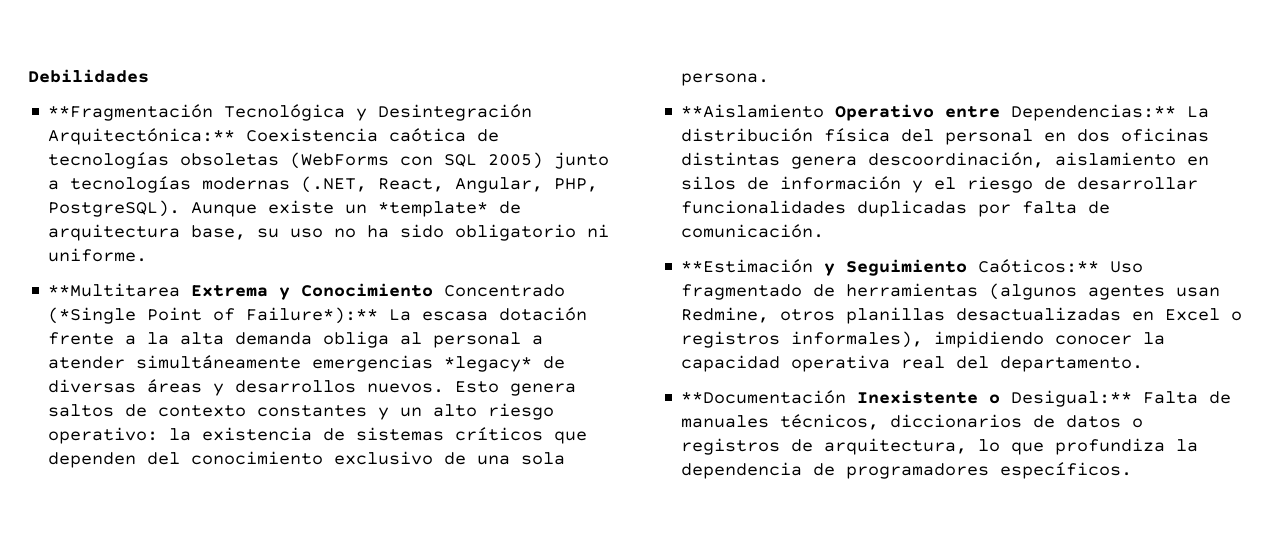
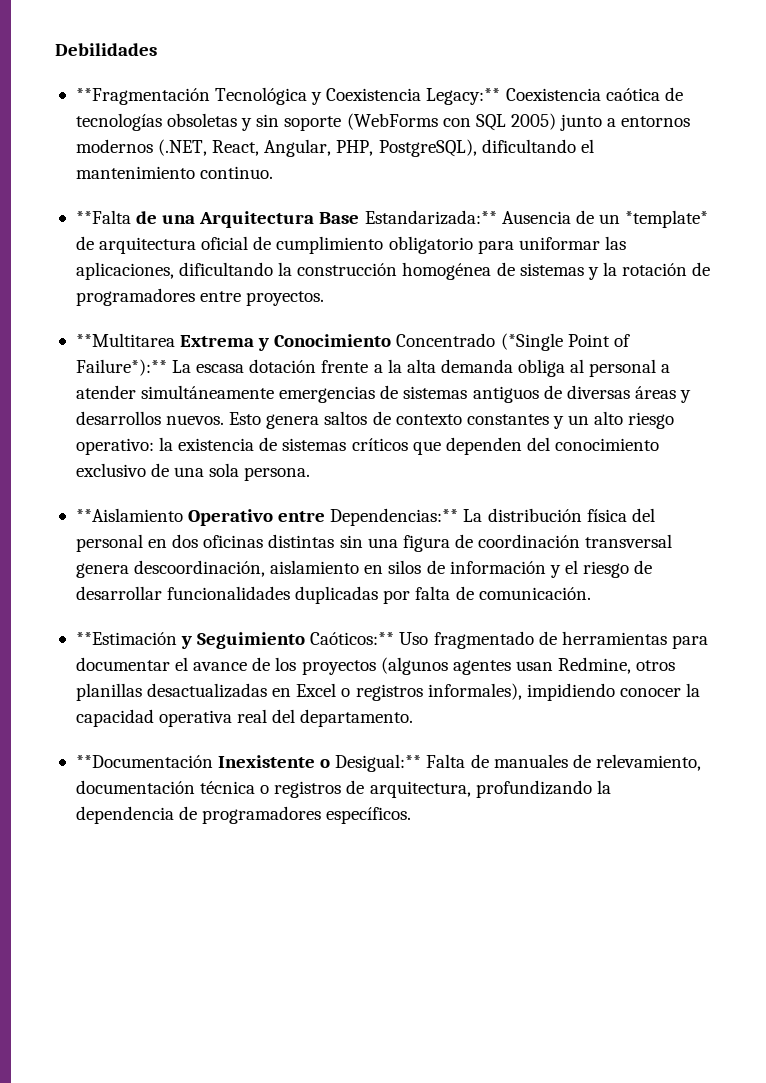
[378,104,533,121] [48,128,236,145] Desintegración Arquitectónica:** -> [326,88,501,105] Coexistencia Legacy:**
(280, 159) none -> [241,114,342,131] y sin soporte
[70,176,291,193] tecnologías modernas -> [621,116,691,127] [75,139,153,153] entornos modernos
[48,200,522,217] [48,224,610,241] [48,248,148,262] PostgreSQL). Aunque existe un *template* de arquitectura base, su uso no ha sido obligatorio ni uniforme. -> [378,139,594,157] [75,166,274,179] [75,210,709,228] [75,236,626,254] [75,262,711,280] [75,288,325,306] PostgreSQL), dificultando el mantenimiento continuo. // **Falta de una Arquitectura Base Estandarizada:** Ausencia de un *template* de arquitectura oficial de cumplimiento obligatorio para uniformar las aplicaciones, dificultando la construcción homogénea de sistemas y la rotación de programadores entre proyectos.
[444,356,533,372] *legacy* -> [380,385,539,403] de sistemas antiguos
(781, 159) none -> [339,534,673,552] sin una figura de coordinación transversal
(979, 290) none -> [671,635,708,649] [75,657,376,675] para documentar el avance de los proyectos
[780,414,1122,430] técnicos, diccionarios de datos -> [572,754,701,771] [75,780,256,794] de relevamiento, documentación técnica
[978,438,1166,455] lo que profundiza -> [475,780,592,798] profundizando

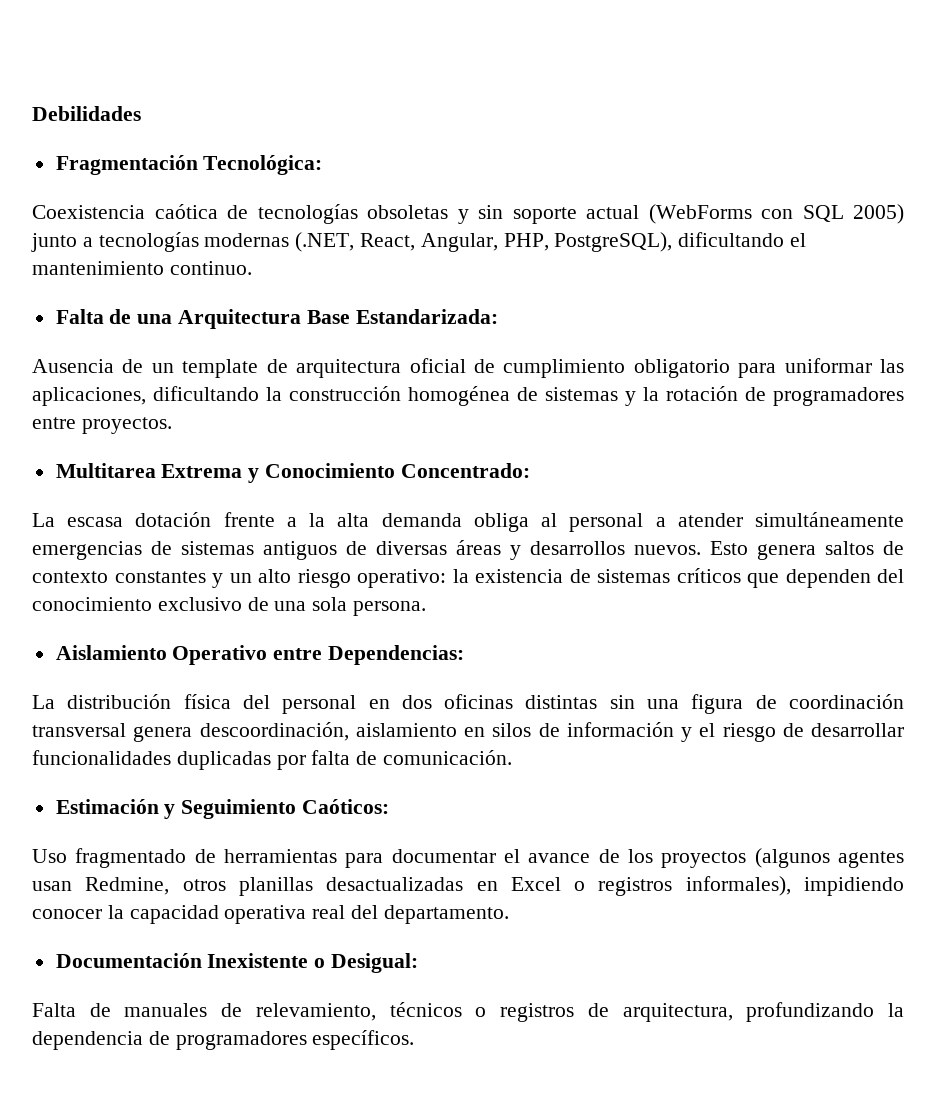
[75,87,501,105] **Fragmentación Tecnológica y Coexistencia Legacy:** -> [55,155,323,175] Fragmentación Tecnológica: //
(342, 123) none -> [586,205,639,219] actual
[621,116,691,127] [75,139,153,153] entornos modernos -> [98,232,290,252] tecnologías modernas
[75,210,131,224] **Falta -> [55,309,104,324] Falta
[364,210,497,225] Estandarizada:** -> [355,309,498,324] Estandarizada: //
[625,210,709,228] *template* -> [182,359,259,378] template
[75,333,175,347] **Multitarea -> [55,463,156,478] Multitarea
[396,333,630,351] [75,359,167,376] Concentrado (*Single Point of Failure*):** -> [400,463,530,478] Concentrado: //
[75,508,183,522] **Aislamiento -> [55,645,167,660] Aislamiento
[330,508,459,526] Dependencias:** -> [328,645,465,665] Dependencias: //
[75,632,177,645] **Estimación -> [55,799,159,814] Estimación
[310,632,395,645] Caóticos:** -> [302,799,390,814] Caóticos: //
[75,755,213,768] **Documentación -> [55,953,202,968] Documentación
[335,754,422,772] Desigual:** -> [331,953,419,973] Desigual: //
[75,780,256,794] documentación técnica -> [389,1002,462,1017] técnicos

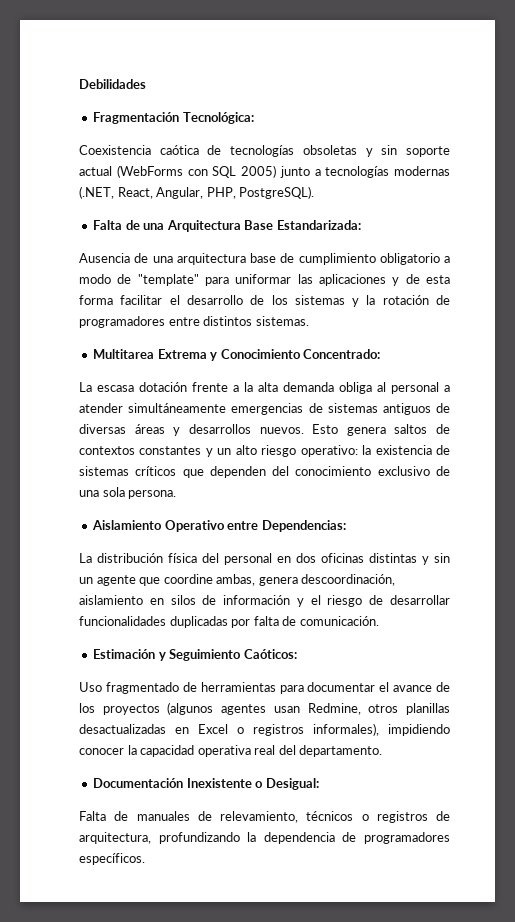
[554,232,807,252] [32,261,252,275] PostgreSQL), dificultando el mantenimiento continuo. -> [239,186,315,199] PostgreSQL).
[151,358,904,378] [32,386,538,406] un template de arquitectura oficial de cumplimiento obligatorio para uniformar las aplicaciones, dificultando la construcción homogénea de -> [152,253,450,265] [79,274,450,286] [79,295,288,305] una arquitectura base de cumplimiento obligatorio a modo de "template" para uniformar las aplicaciones y de esta forma facilitar el desarrollo de los
[81,417,172,434] proyectos. -> [203,316,309,326] distintos sistemas.
[32,571,108,583] contexto -> [79,446,135,455] contextos
[609,694,904,714] [32,723,126,737] sin una figura de coordinación transversal -> [422,553,450,565] [79,574,256,586] y sin un agente que coordine ambas,

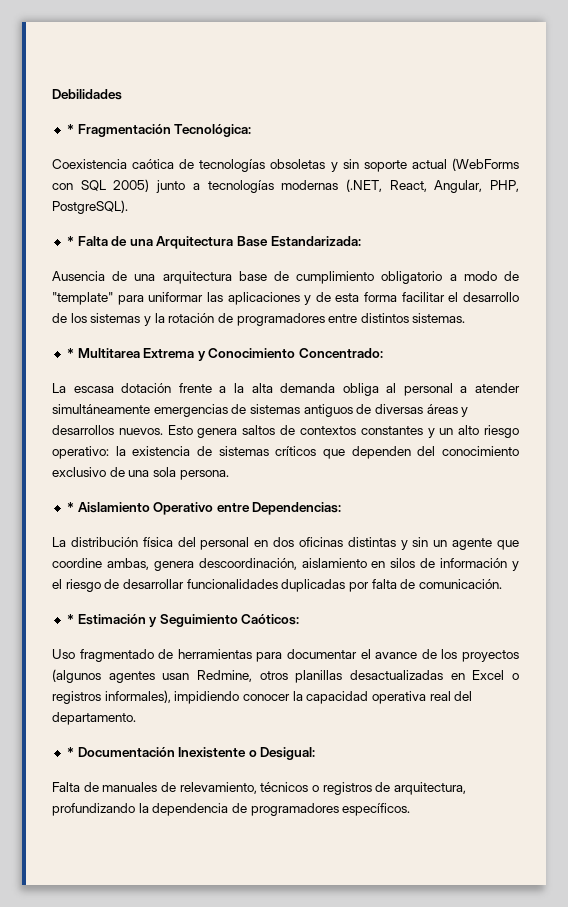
(146, 84) none -> [66,124,74,134] *
(315, 192) none -> [66,236,74,246] *
(309, 321) none -> [66,348,74,358] *
(177, 494) none -> [66,502,74,512] *
(379, 621) none -> [66,614,74,624] *
(383, 751) none -> [66,747,74,757] *

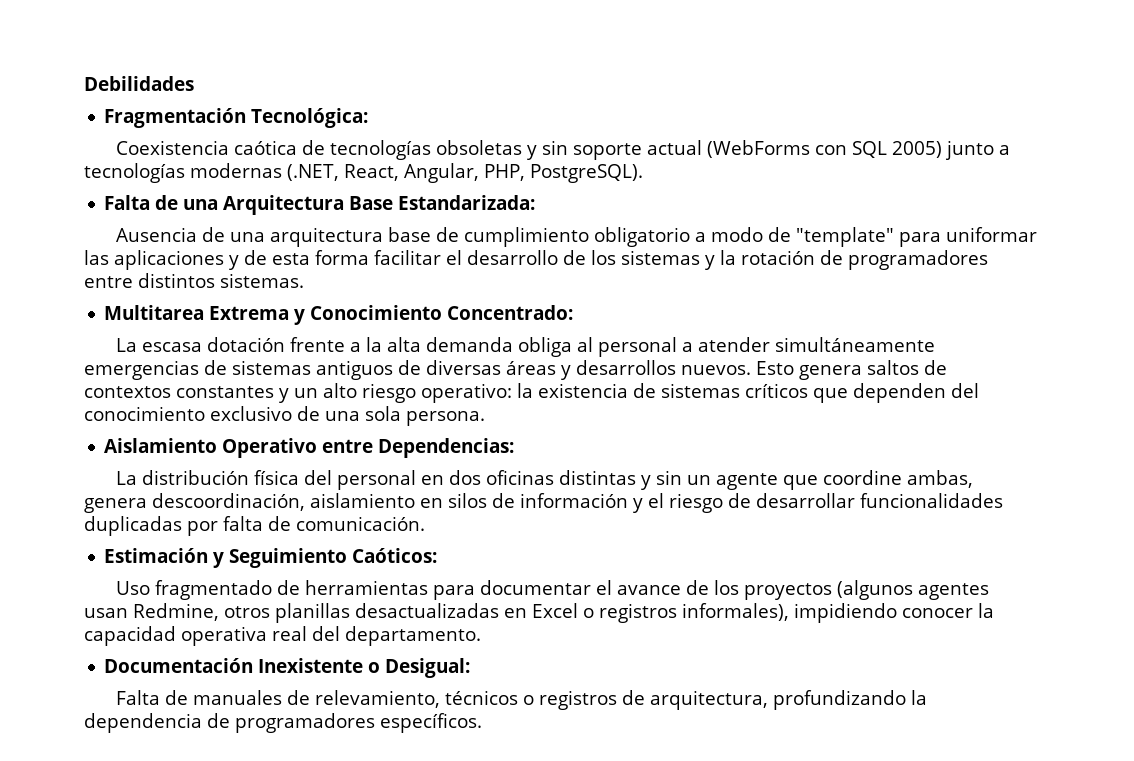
[66,124,74,134] * -> (194, 83) none
[66,236,74,246] * -> (643, 173) none
[66,348,74,358] * -> (304, 280) none
[66,502,74,512] * -> (485, 418) none
[66,614,74,624] * -> (425, 523) none
[66,747,74,757] * -> (481, 636) none

